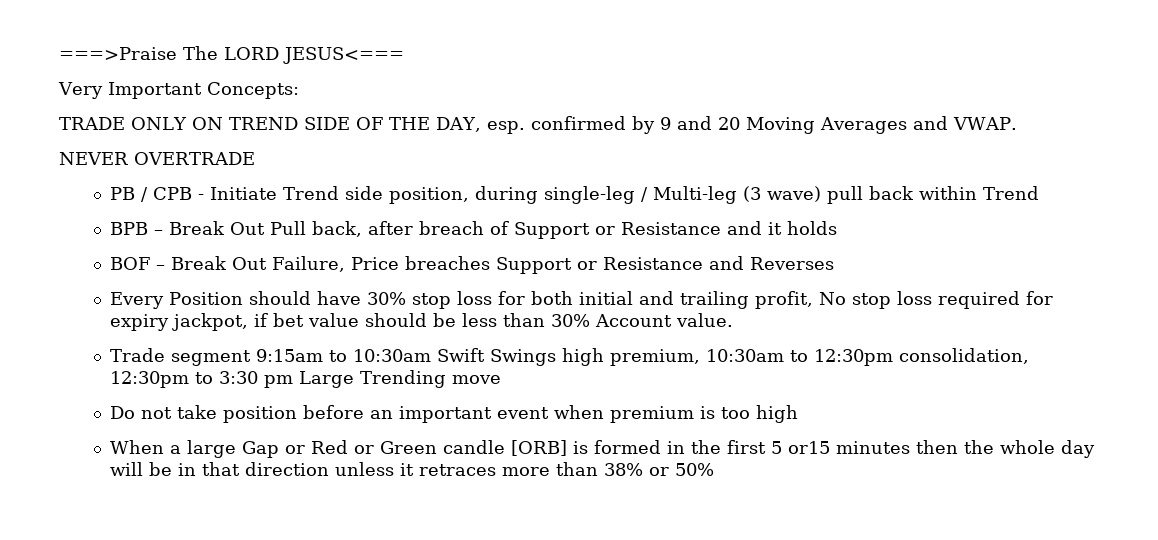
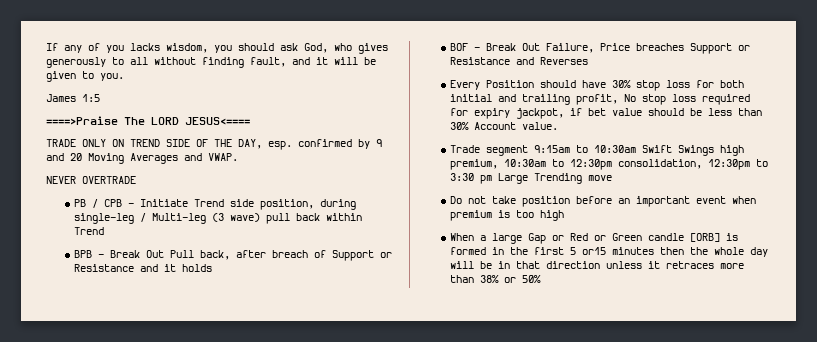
[59,46,404,64] [58,82,299,99] ===>Praise The LORD JESUS<=== // Very Important Concepts: -> [46,43,388,54] [46,57,376,68] [46,71,124,82] [46,94,100,102] [46,116,250,125] If any of you lacks wisdom, you should ask God, who gives generously to all without finding fault, and it will be given to you. // James 1:5 // ====>Praise The LORD JESUS<====

